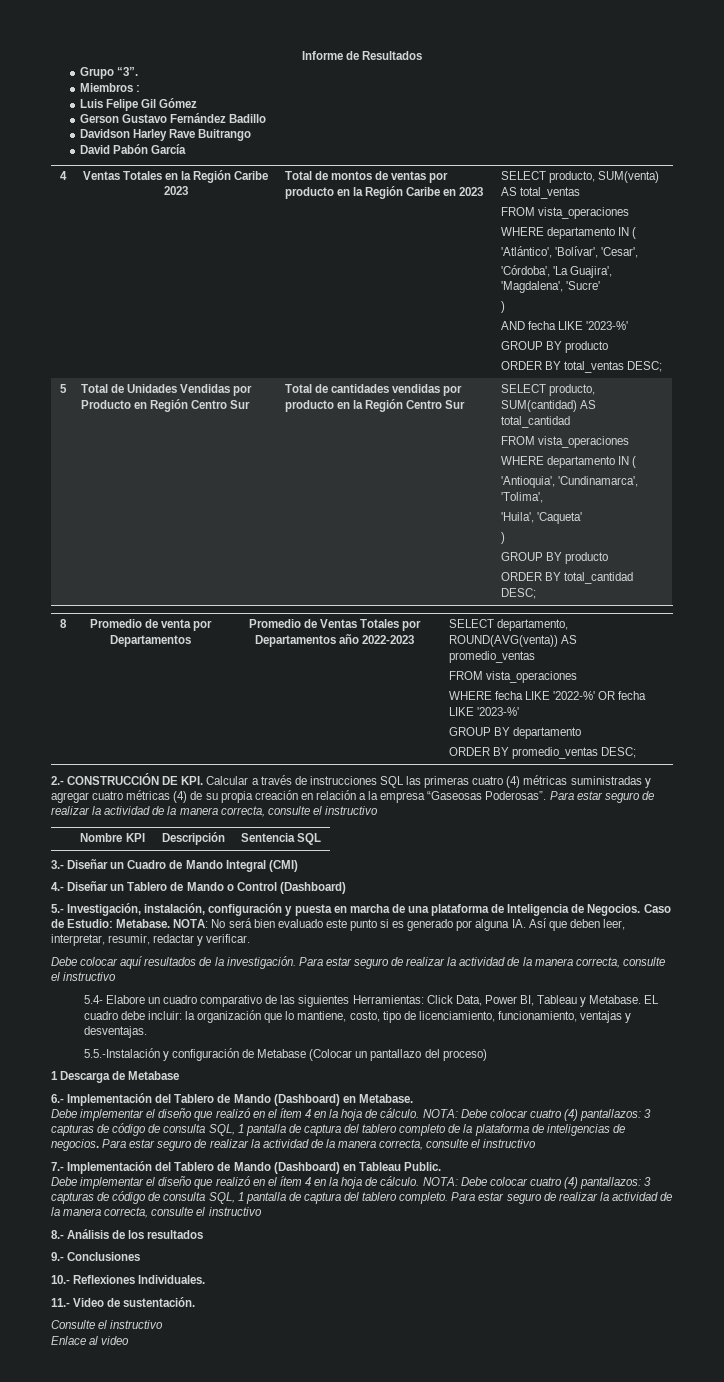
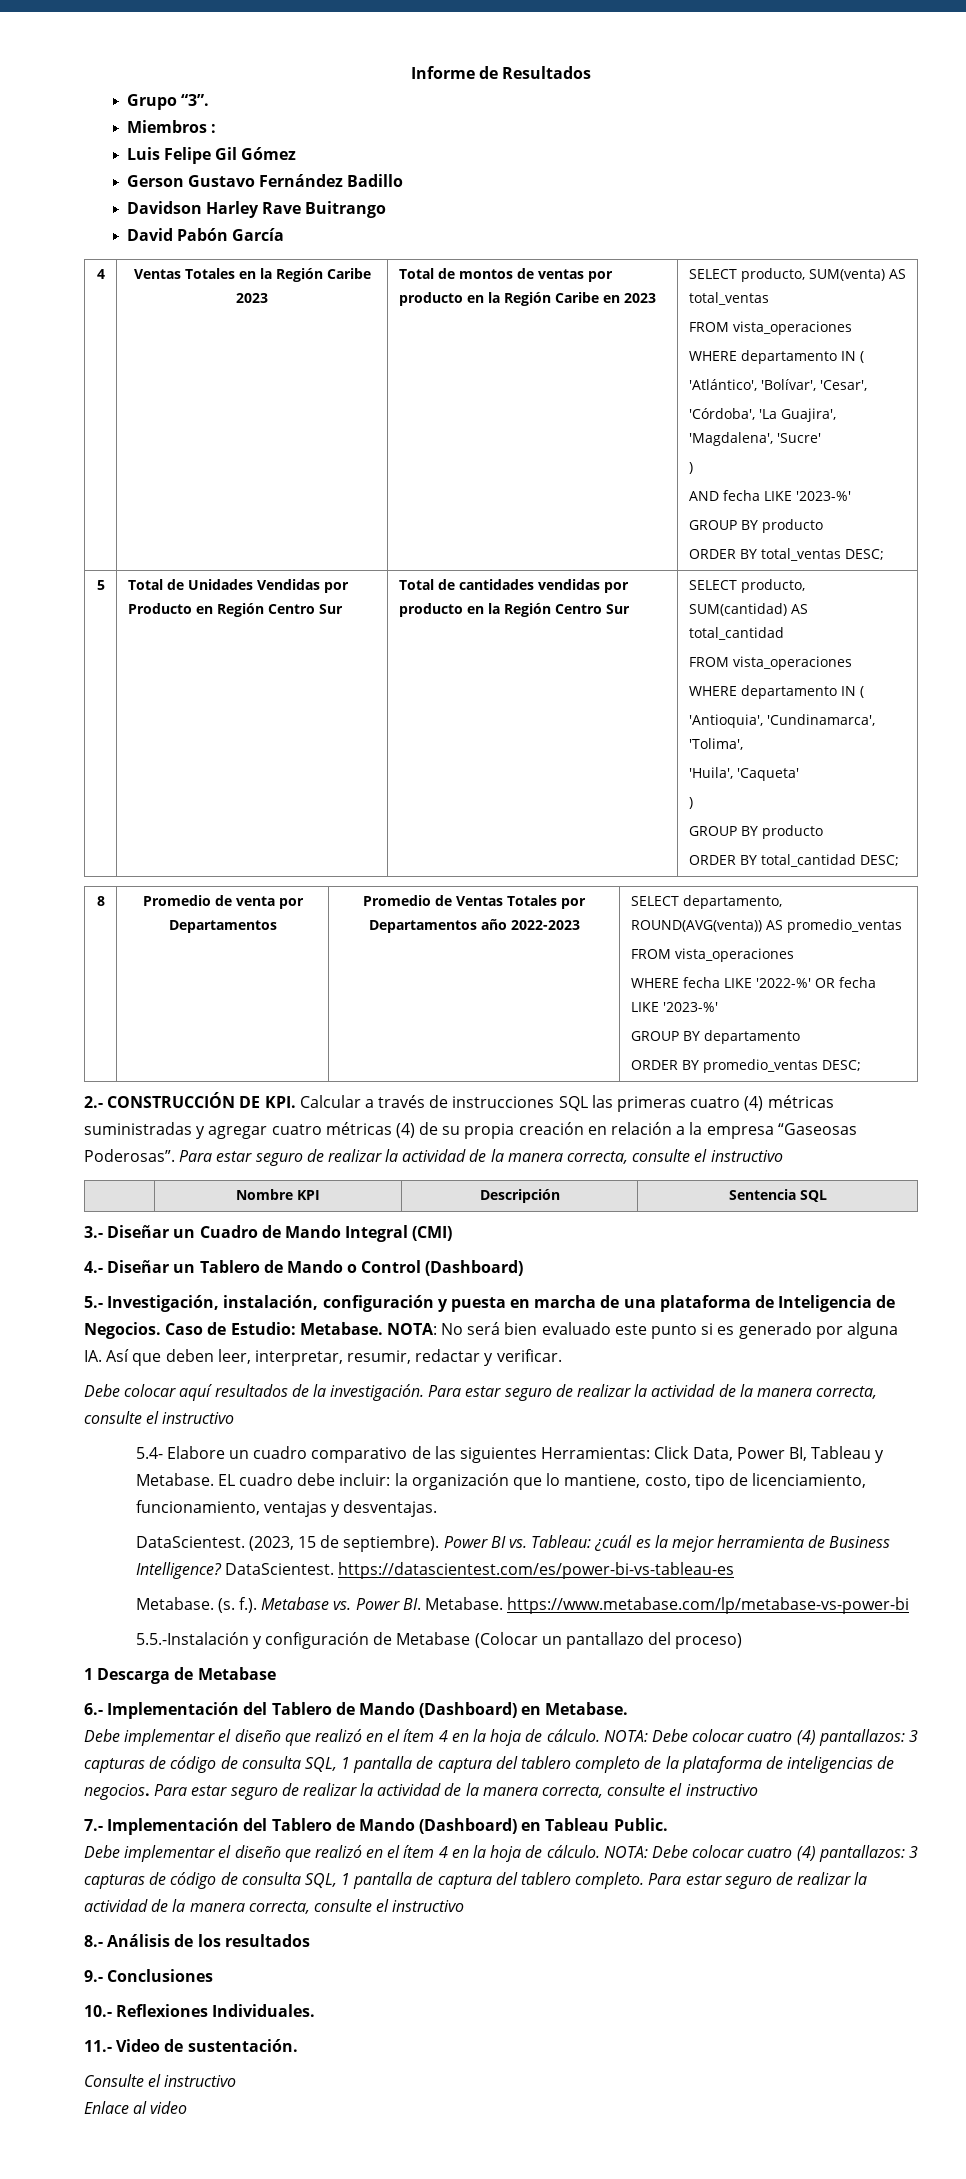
(147, 1032) none -> [135,1535,891,1552] [135,1562,735,1579] [135,1597,910,1614] // DataScientest. (2023, 15 de septiembre). Power BI vs. Tableau: ¿cuál es la mejor herramienta de Business Intelligence? DataScientest. https://datascientest.com/es/power-bi-vs-tableau-es // Metabase. (s. f.). Metabase vs. Power BI. Metabase. https://www.metabase.com/lp/metabase-vs-power-bi

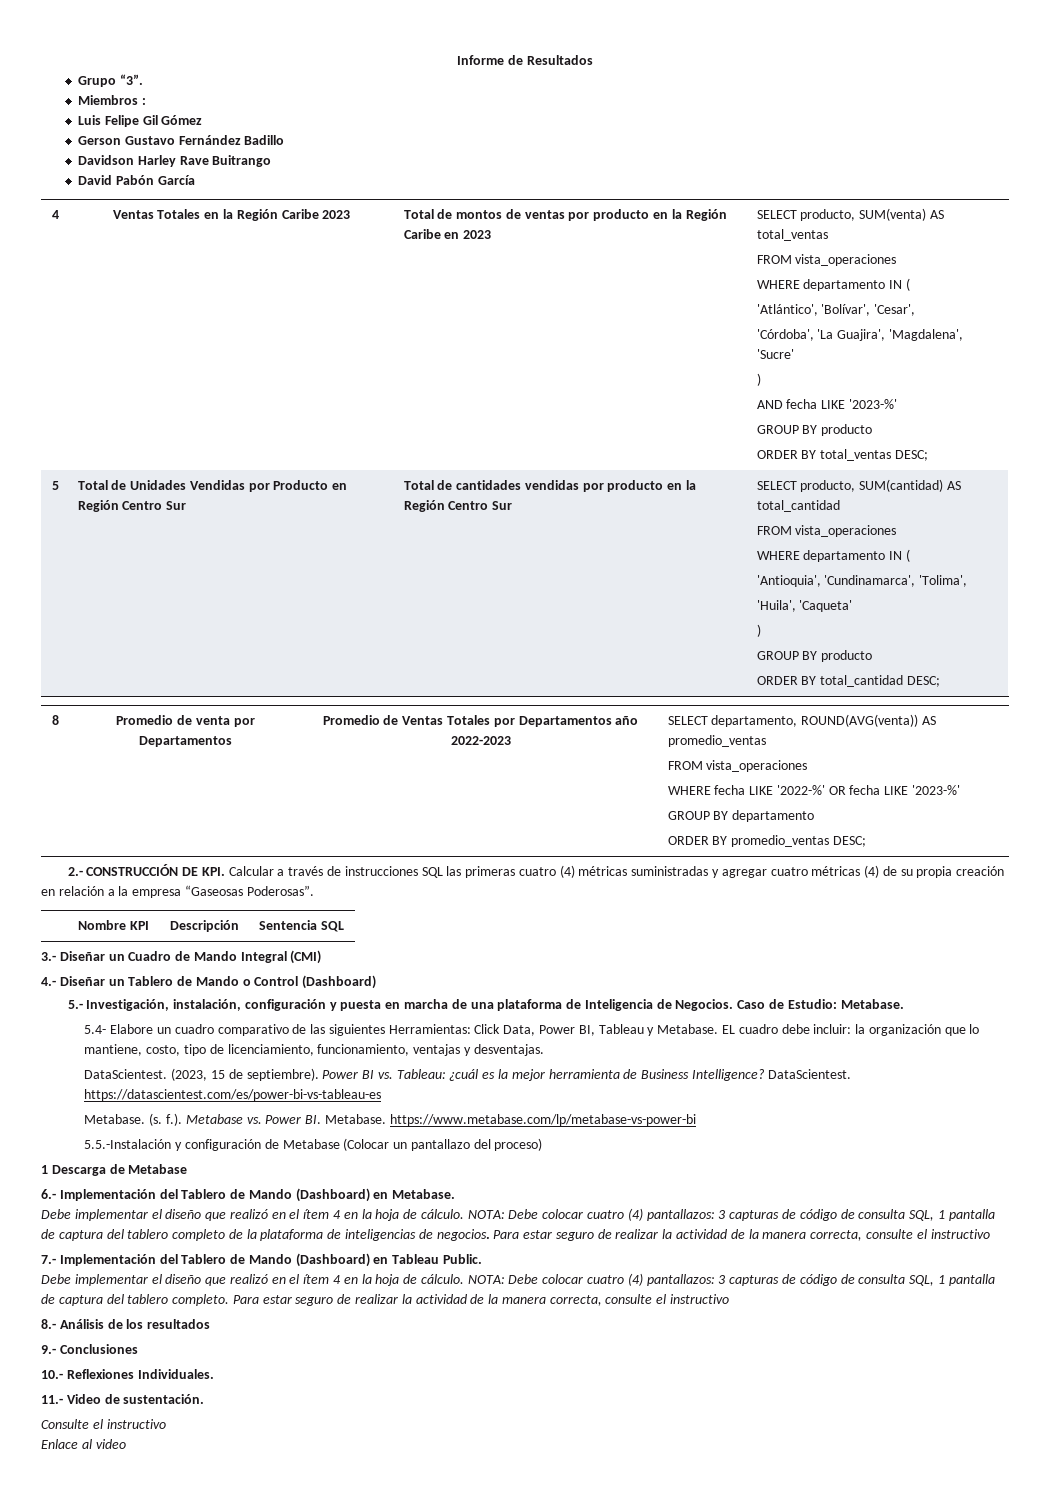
[179,1149,783,1166] Para estar seguro de realizar la actividad de la manera correcta, consulte el instructivo -> (314, 890) none
[386,1322,898,1339] [84,1349,562,1366] [84,1384,878,1401] [84,1411,235,1424] NOTA: No será bien evaluado este punto si es generado por alguna IA. Así que deben leer, interpretar, resumir, redactar y verificar. // Debe colocar aquí resultados de la investigación. Para estar seguro de realizar la actividad de la manera correcta, consulte el instructivo -> (904, 1004) none

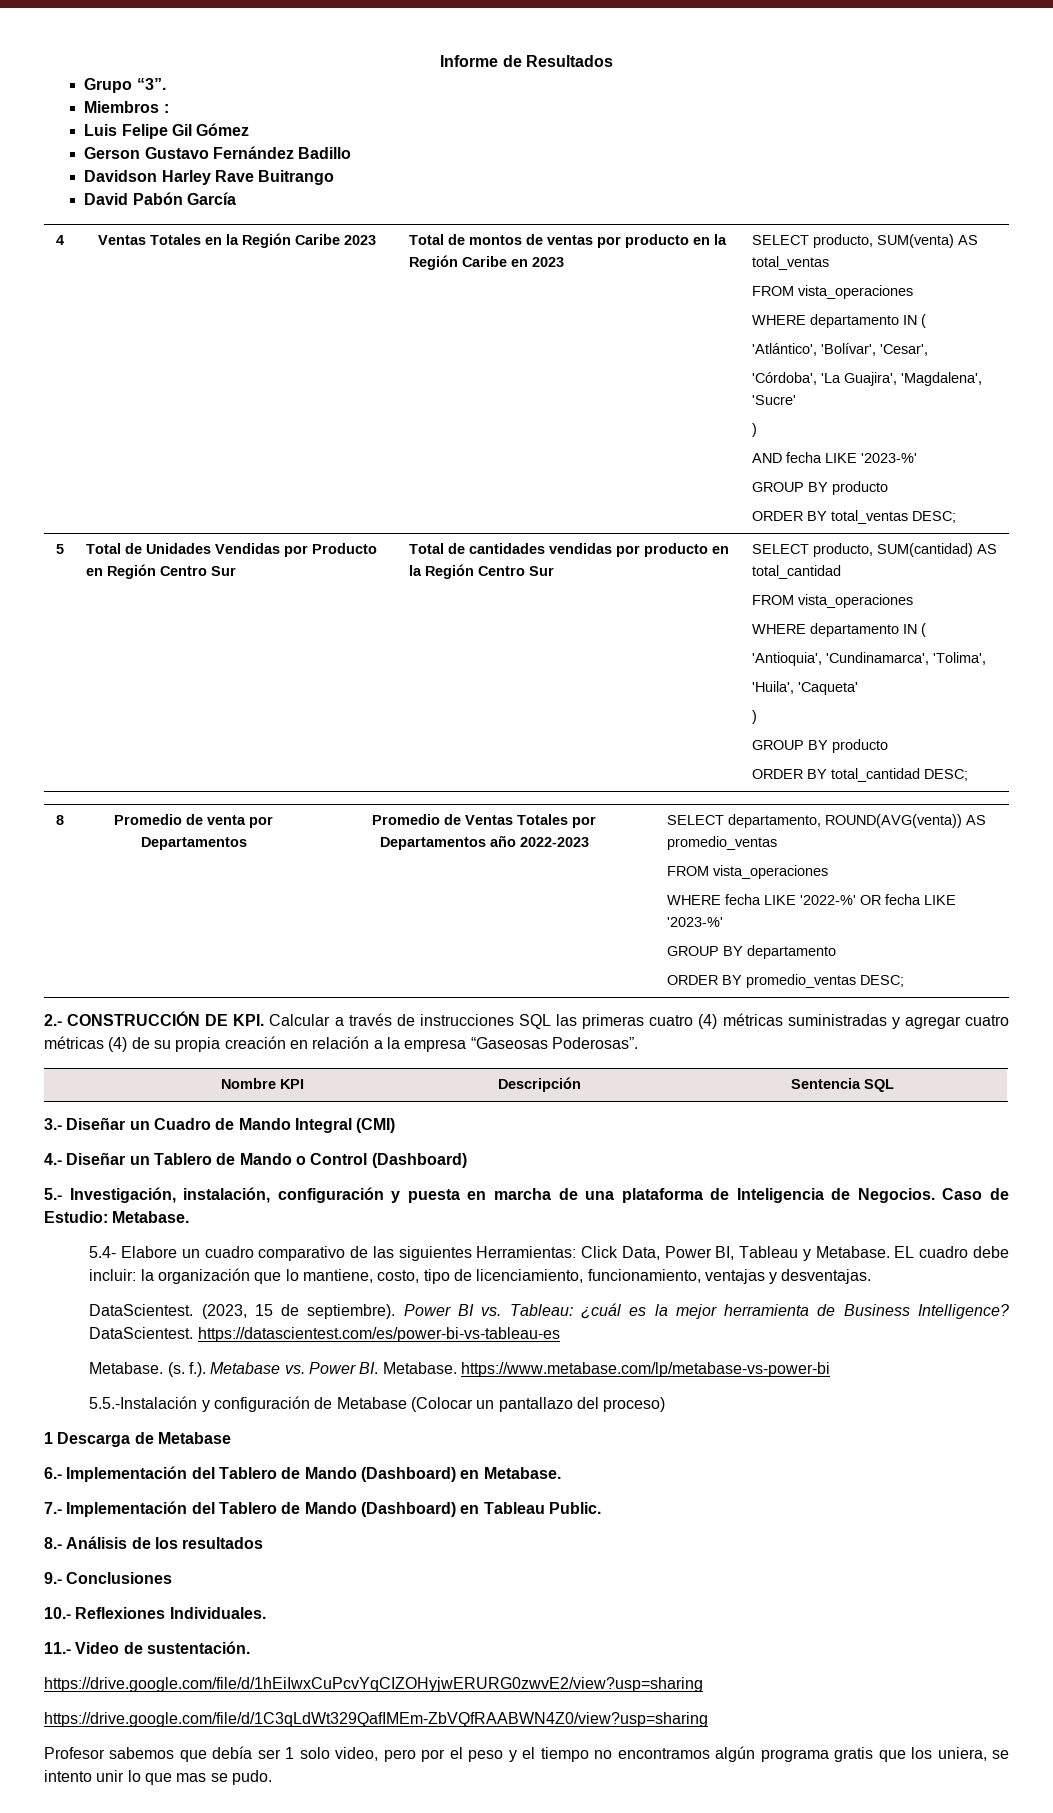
[41,1208,995,1221] [41,1229,990,1241] // Debe implementar el diseño que realizó en el ítem 4 en la hoja de cálculo. NOTA: Debe colocar cuatro (4) pantallazos: 3 capturas de código de consulta SQL, 1 pantalla de captura del tablero completo de la plataforma de inteligencias de negocios. Para estar seguro de realizar la actividad de la manera correcta, consulte el instructivo -> (561, 1473) none
[41,1273,995,1286] [41,1294,730,1306] // Debe implementar el diseño que realizó en el ítem 4 en la hoja de cálculo. NOTA: Debe colocar cuatro (4) pantallazos: 3 capturas de código de consulta SQL, 1 pantalla de captura del tablero completo. Para estar seguro de realizar la actividad de la manera correcta, consulte el instructivo -> (601, 1508) none
[41,1419,166,1429] [41,1439,126,1449] Consulte el instructivo // Enlace al video -> [44,1677,703,1692] [44,1712,708,1727] [44,1746,1009,1762] [44,1770,272,1785] https://drive.google.com/file/d/1hEiIwxCuPcvYqCIZOHyjwERURG0zwvE2/view?usp=sharing // https://drive.google.com/file/d/1C3qLdWt329QafIMEm-ZbVQfRAABWN4Z0/view?usp=sharing // Profesor sabemos que debía ser 1 solo video, pero por el peso y el tiempo no encontramos algún programa gratis que los uniera, se intento unir lo que mas se pudo.

